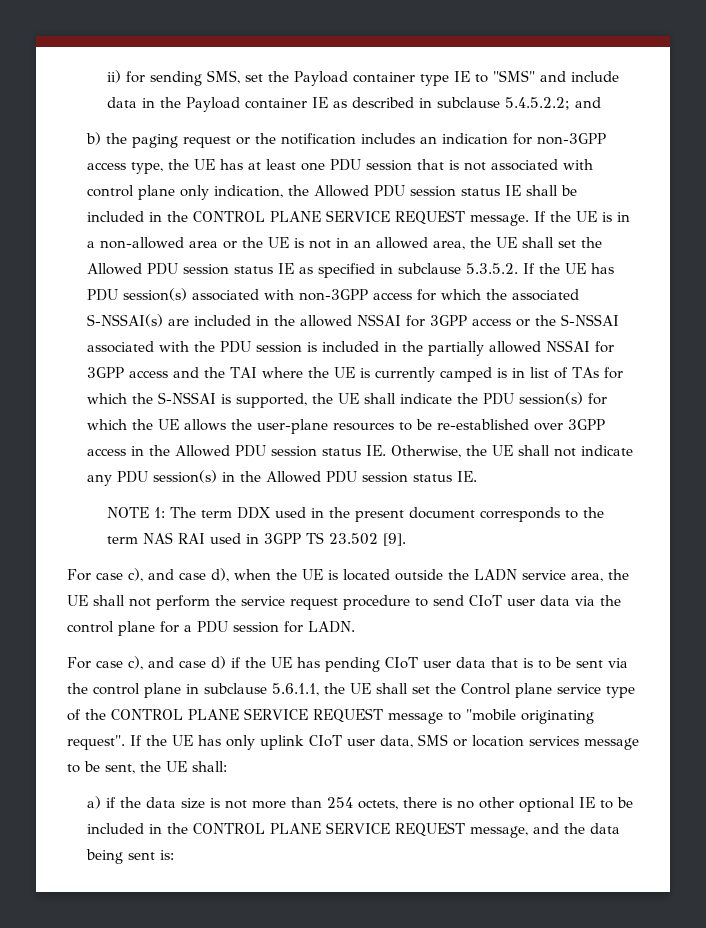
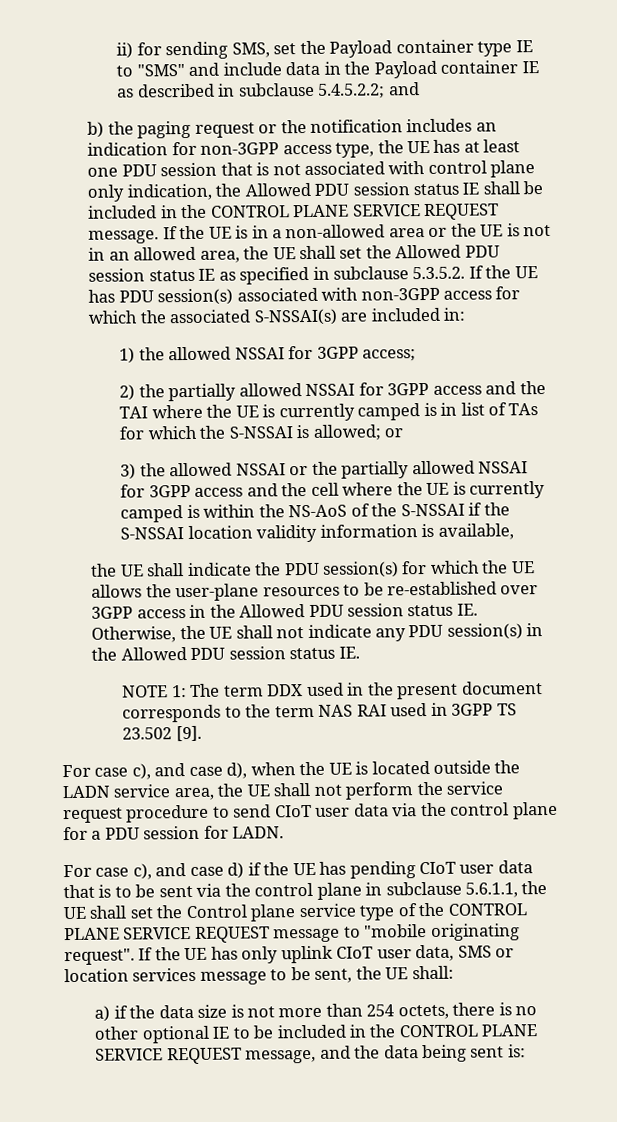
[256,316,270,326] in -> [442,307,465,321] [119,347,136,364] in: // 1)
[472,314,620,327] [87,341,398,353] access or the S-NSSAI associated with the PDU session is included in -> [362,349,417,362] [119,384,136,401] access; // 2)
[236,393,308,408] supported, -> [312,424,404,441] [120,460,529,480] [120,481,545,499] [120,502,510,523] [120,523,514,543] allowed; or // 3) the allowed NSSAI or the partially allowed NSSAI for 3GPP access and the cell where the UE is currently camped is within the NS-AoS of the S-NSSAI if the S-NSSAI location validity information is available, //

